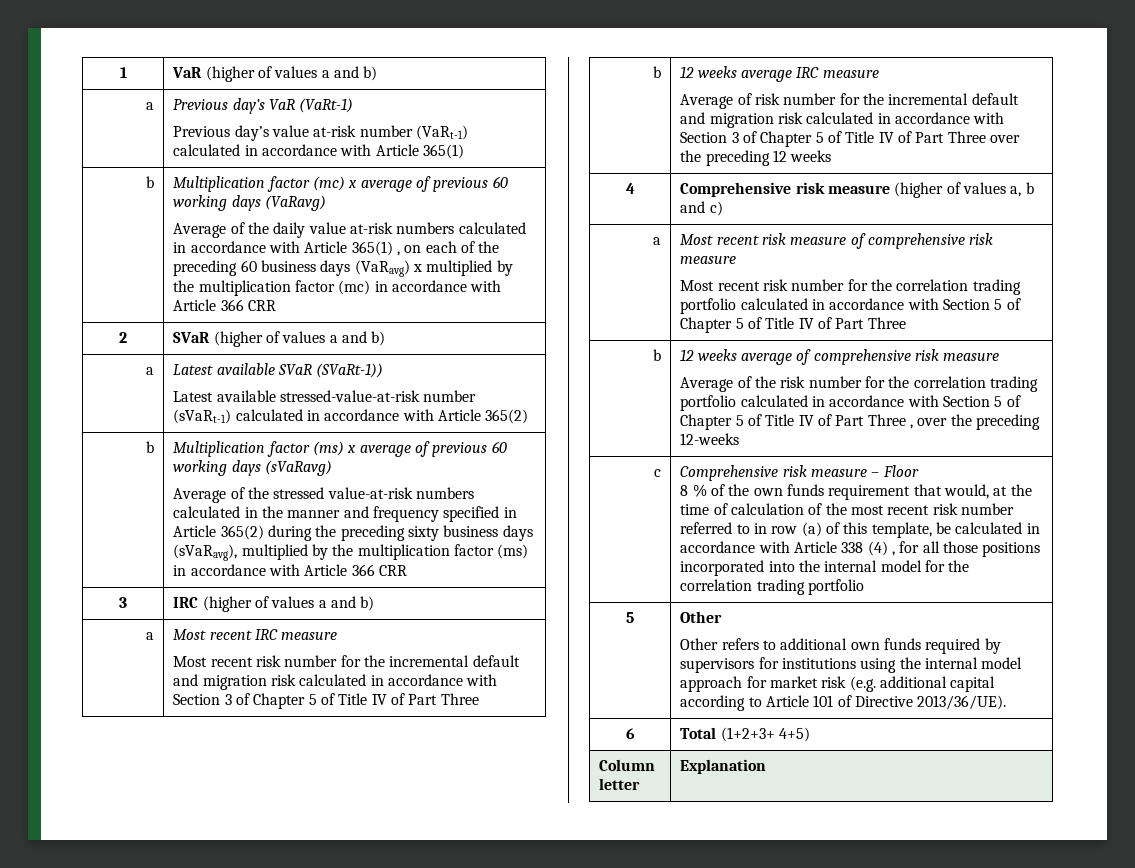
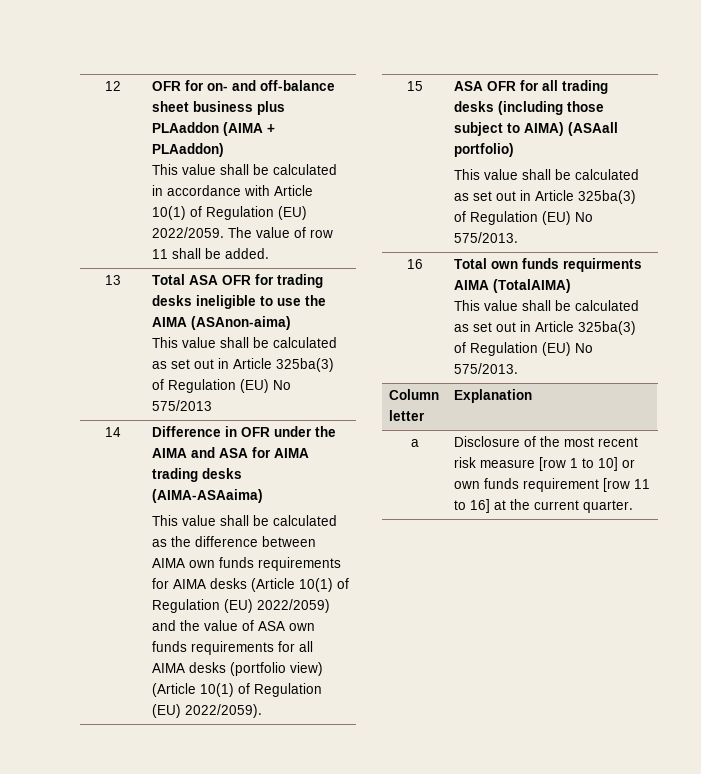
[119,67,127,78] [172,66,378,82] [145,102,154,110] [173,98,354,114] [173,125,469,141] [173,144,465,159] [145,176,154,188] [173,176,508,192] [173,195,327,211] [173,222,526,238] [173,241,500,256] [173,260,513,277] [173,280,502,296] [173,299,277,311] [119,332,127,343] [173,331,386,347] [145,367,154,375] [173,363,384,378] [173,390,477,402] [173,409,529,424] [145,441,154,453] [173,441,507,457] [173,460,333,476] [173,487,475,503] [173,506,517,522] [173,525,533,541] [173,544,529,561] [173,564,408,576] [119,597,127,608] [173,596,375,612] [145,632,154,640] [173,629,338,640] [173,655,520,667] [173,674,498,690] [173,693,479,709] [652,66,661,78] [680,66,879,82] [680,93,1019,109] [680,112,1005,128] [680,131,1020,147] [680,150,832,166] [625,183,635,194] [680,182,1034,198] [680,201,723,216] [652,237,661,245] [680,233,994,249] [680,256,737,264] [680,279,1021,295] [680,298,1021,314] [680,317,906,333] [652,349,661,361] [680,349,1000,365] [680,376,1038,392] [680,395,1021,411] [680,414,1040,430] [680,433,740,445] [653,469,661,477] [680,465,919,481] [680,484,1032,500] [680,503,1014,515] [680,522,932,538] 1 | VaR (higher of values a and b) // a | Previous day’s VaR (VaRt-1) // Previous day’s value at-risk number (VaRt-1) calculated in accordance with Article 365(1) // b | Multiplication factor (mc) x average of previous 60 working days (VaRavg) // Average of the daily value at-risk numbers calculated in accordance with Article 365(1) , on each of the preceding 60 business days (VaRavg) x multiplied by the multiplication factor (mc) in accordance with Article 366 CRR // 2 | SVaR (higher of values a and b) // a | Latest available SVaR (SVaRt-1)) // Latest available stressed-value-at-risk number (sVaRt-1) calculated in accordance with Article 365(2) // b | Multiplication factor (ms) x average of previous 60 working days (sVaRavg) // Average of the stressed value-at-risk numbers calculated in the manner and frequency specified in Article 365(2) during the preceding sixty business days (sVaRavg), multiplied by the multiplication factor (ms) in accordance with Article 366 CRR // 3 | IRC (higher of values a and b) // a | Most recent IRC measure // Most recent risk number for the incremental default and migration risk calculated in accordance with Section 3 of Chapter 5 of Title IV of Part Three // b | 12 weeks average IRC measure // Average of risk number for the incremental default and migration risk calculated in accordance with Section 3 of Chapter 5 of Title IV of Part Three over the preceding 12 weeks // 4 | Comprehensive risk measure (higher of values a, b and c) // a | Most recent risk measure of comprehensive risk measure // Most recent risk number for the correlation trading portfolio calculated in accordance with Section 5 of Chapter 5 of Title IV of Part Three // b | 12 weeks average of comprehensive risk measure // Average of the risk number for the correlation trading portfolio calculated in accordance with Section 5 of Chapter 5 of Title IV of Part Three , over the preceding 12-weeks // c | Comprehensive risk measure – Floor // 8 % of the own funds requirement that would, at the time of calculation of the most recent risk number referred to in row (a) of this template, -> [105,81,121,91] [151,80,335,91] [151,101,285,115] [151,122,275,136] [151,143,224,157] [151,164,249,175] 12 | OFR for on- and off-balance sheet business plus PLAaddon (AIMA + PLAaddon) // This value shall
[841,541,1041,557] [680,560,970,576] [680,579,865,595] [626,612,634,623] [680,611,723,623] [680,638,1001,654] [680,657,1023,673] [680,676,996,692] [680,695,1007,711] [625,728,635,739] [680,727,811,742] [599,759,656,771] [599,778,641,790] [680,759,767,774] 338 (4) , for all those positions incorporated into the internal model for the correlation trading portfolio // 5 | Other // Other refers to additional own funds required by supervisors for institutions using the internal model approach for market risk (e.g. additional capital according to Article 101 of Directive 2013/36/UE). // 6 | Total (1+2+3+ 4+5) // Column letter | Explanation -> [151,206,307,220] [151,227,333,238] [151,248,269,259] [105,275,121,285] [151,274,323,288] [151,295,326,309] [151,316,291,330] [151,337,337,348] [151,358,334,372] [151,379,291,393] [151,400,212,411] [105,427,121,437] [151,426,336,437] [151,447,309,458] [151,468,242,482] [151,489,263,503] [151,515,337,526] [151,536,316,547] [151,557,341,571] [151,578,349,592] [151,599,330,613] [151,620,315,631] [151,641,313,655] [151,662,323,676] [151,683,322,697] [151,704,262,718] [407,81,423,91] [453,80,608,94] [453,101,604,115] [453,122,618,136] [453,143,514,157] [453,169,639,180] [453,190,636,204] [453,211,593,225] [453,232,518,243] [407,259,423,269] [453,258,642,272] [453,279,571,293] [453,300,639,311] [453,321,636,335] [453,342,593,356] [453,363,518,374] [388,389,439,400] [388,410,425,421] [453,389,532,403] [411,439,419,447] [453,436,638,447] [453,457,635,471] [453,478,650,492] [453,499,633,513] 10(1) of Regulation (EU) 2022/2059. The value of row 11 shall be added. // 13 | Total ASA OFR for trading desks ineligible to use the AIMA (ASAnon-aima) // This value shall be calculated as set out in Article 325ba(3) of Regulation (EU) No 575/2013 // 14 | Difference in OFR under the AIMA and ASA for AIMA trading desks (AIMA-ASAaima) // This value shall be calculated as the difference between AIMA own funds requirements for AIMA desks (Article 10(1) of Regulation (EU) 2022/2059) and the value of ASA own funds requirements for all AIMA desks (portfolio view) (Article 10(1) of Regulation (EU) 2022/2059). // 15 | ASA OFR for all trading desks (including those subject to AIMA) (ASAall portfolio) // This value shall be calculated as set out in Article 325ba(3) of Regulation (EU) No 575/2013. // 16 | Total own funds requirments AIMA (TotalAIMA) // This value shall be calculated as set out in Article 325ba(3) of Regulation (EU) No 575/2013. // Column letter | Explanation // a | Disclosure of the most recent risk measure [row 1 to 10] or own funds requirement [row 11 to 16] at the current quarter.

